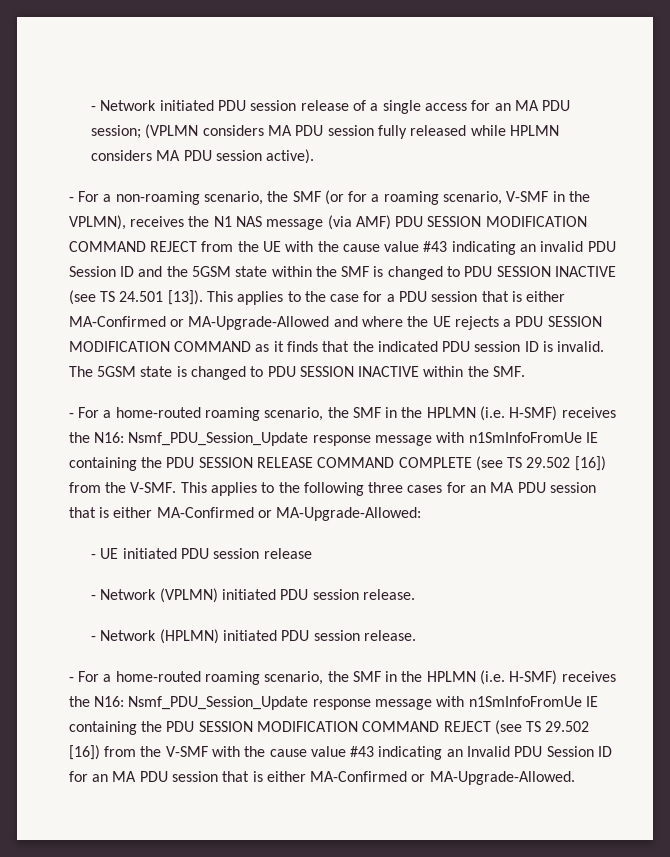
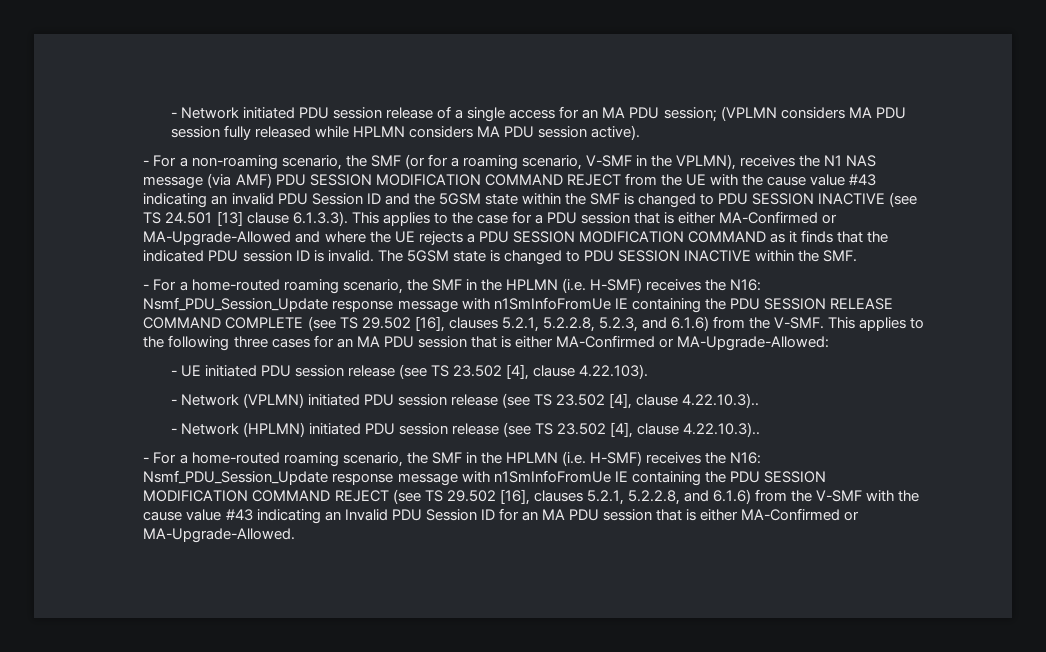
[167,290,203,305] [13]). -> [216,211,348,226] [13] clause 6.1.3.3).
[574,456,606,471] [16]) -> [414,316,709,332] [16], clauses 5.2.1, 5.2.2.8, 5.2.3, and 6.1.6)
(312, 553) none -> [399,364,649,380] (see TS 23.502 [4], clause 4.22.103).
[363,589,416,600] release. -> [451,393,760,409] release (see TS 23.502 [4], clause 4.22.10.3)..
[364,630,417,641] release. -> [452,422,761,438] release (see TS 23.502 [4], clause 4.22.10.3)..
[68,745,100,760] [16]) -> [499,489,751,505] [16], clauses 5.2.1, 5.2.2.8, and 6.1.6)

